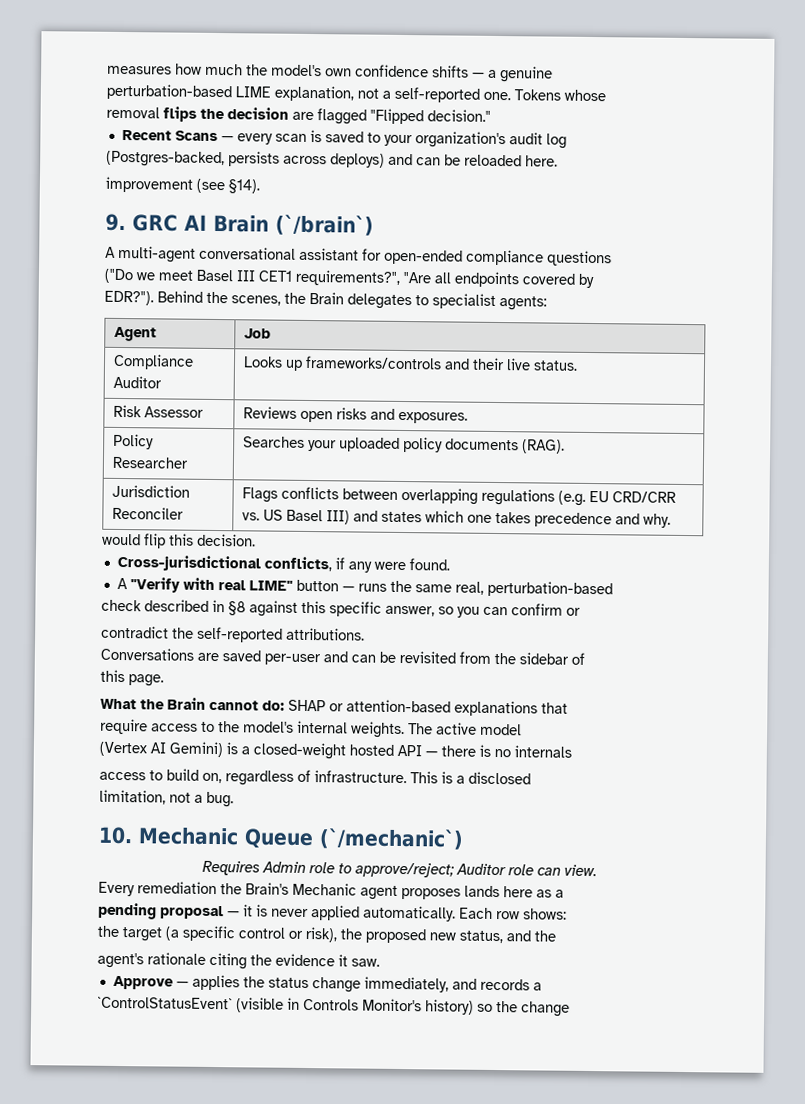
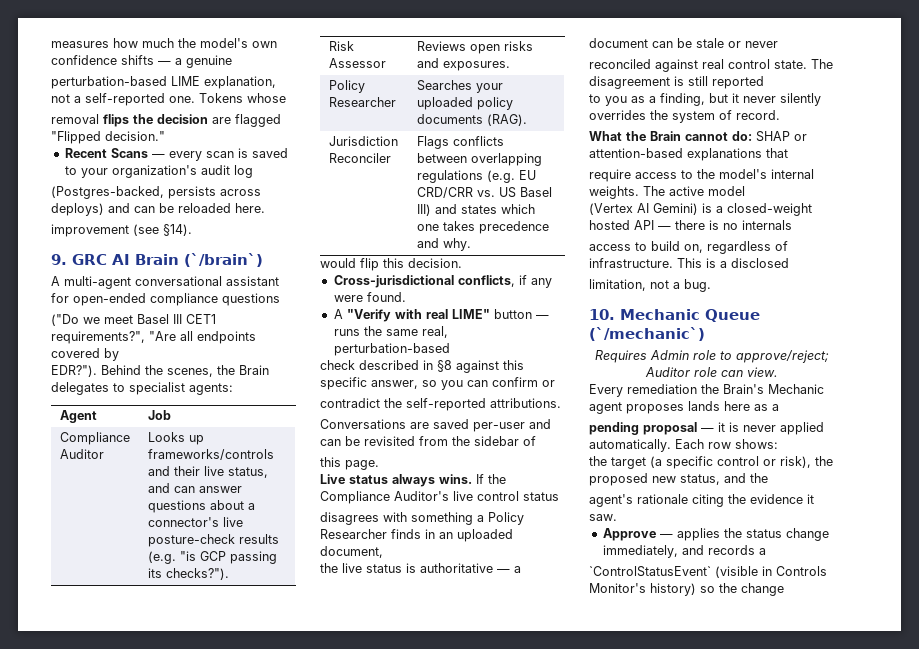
[533,360,579,371] status. -> [227,467,268,478] [147,483,242,493] [147,500,255,513] [147,517,243,527] [147,534,279,547] [147,551,277,564] [147,568,229,580] status, and can answer questions about a connector's live posture-check results (e.g. "is GCP passing its checks?").
(164, 680) none -> [320,474,506,487] [320,491,559,504] [320,512,524,525] [320,529,513,542] [320,546,383,558] [320,563,521,573] [589,38,778,48] [589,59,833,72] [589,76,764,89] [589,93,821,106] [589,110,780,123] // Live status always wins. If the Compliance Auditor's live control status // disagrees with something a Policy Researcher finds in an uploaded document, // the live status is authoritative — a document can be stale or never // reconciled against real control state. The disagreement is still reported // to you as a finding, but it never silently overrides the system of record.

